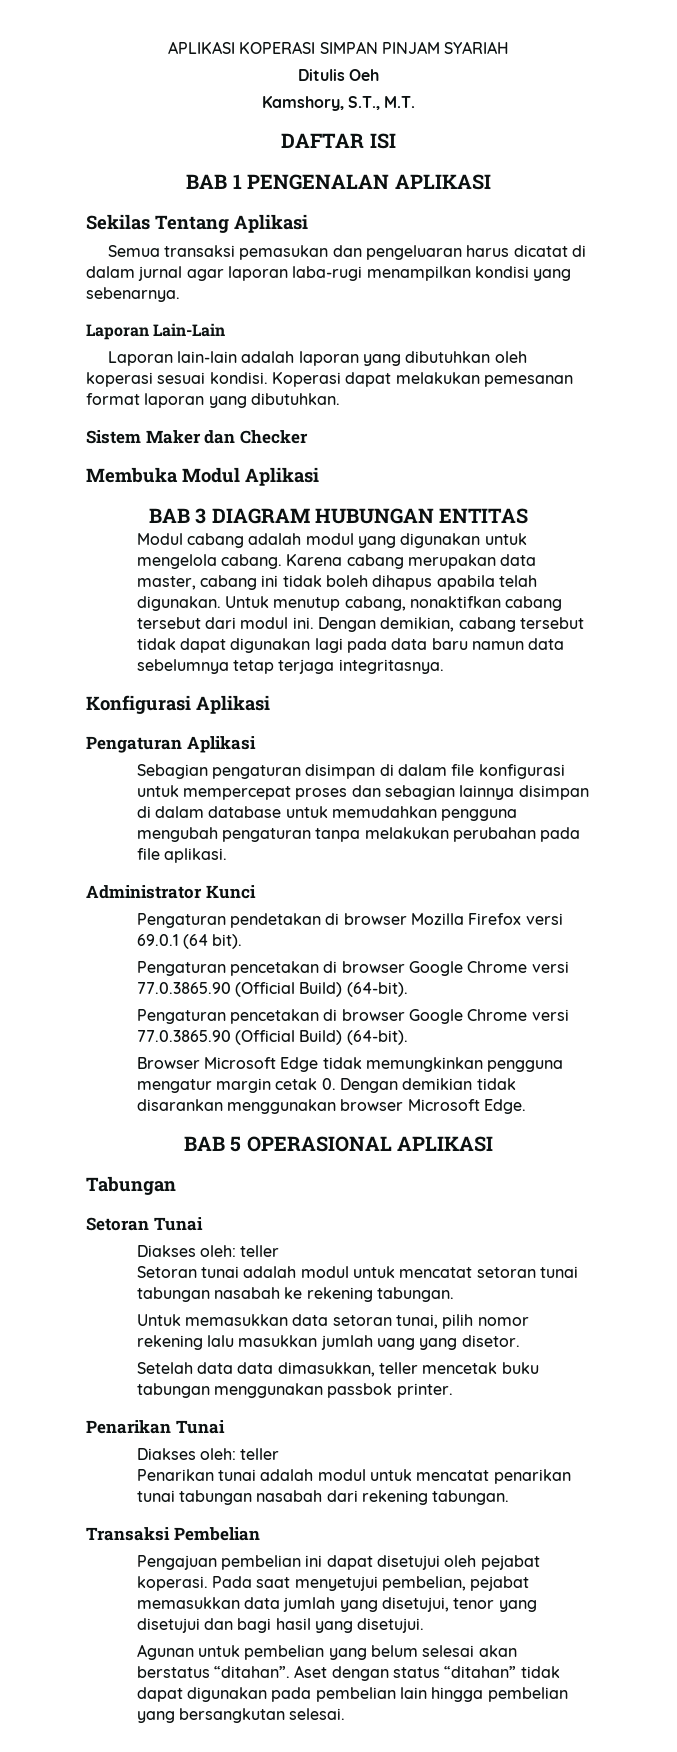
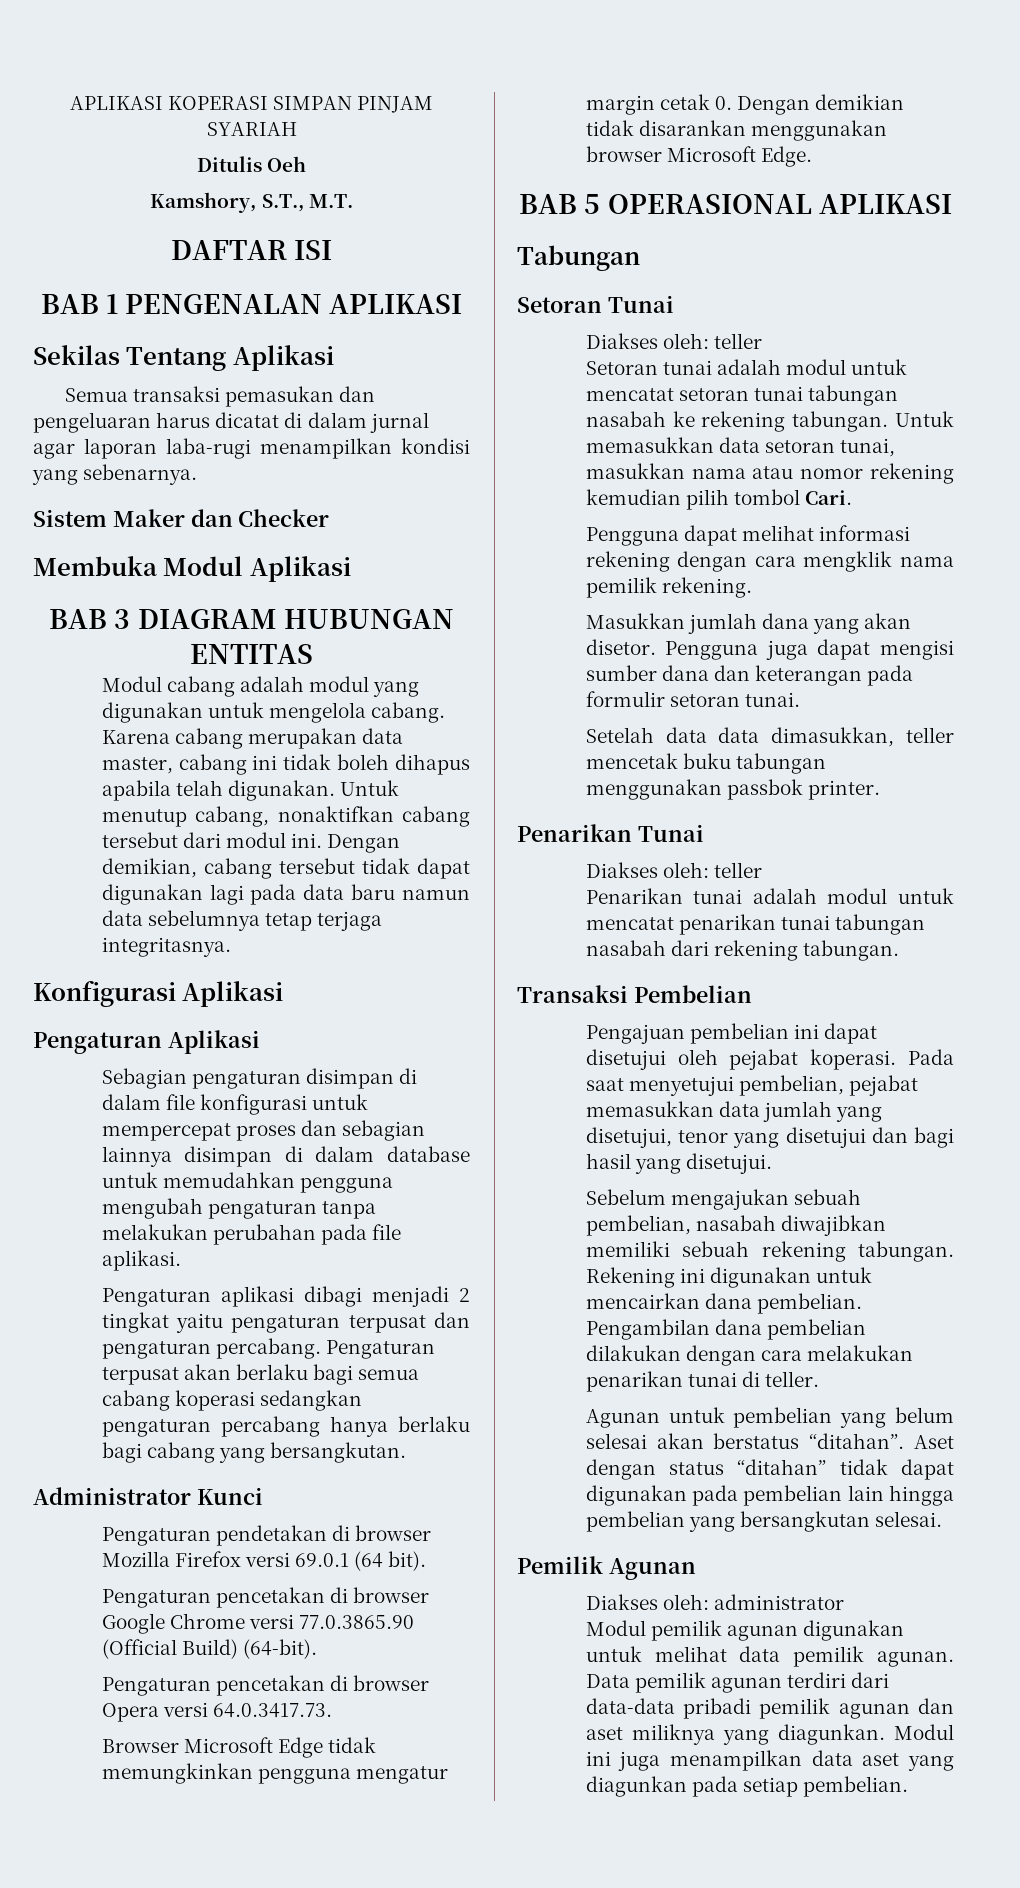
[86,323,226,340] [107,351,527,366] [86,372,573,387] [86,393,340,408] // Laporan Lain-Lain // Laporan lain-lain adalah laporan yang dibutuhkan oleh koperasi sesuai kondisi. Koperasi dapat melakukan pemesanan format laporan yang dibutuhkan. -> (198, 474) none
(228, 855) none -> [101,1286,470,1307] [101,1312,470,1333] [101,1338,436,1359] [101,1364,420,1385] [101,1390,363,1411] [101,1416,470,1437] [101,1442,407,1463] // Pengaturan aplikasi dibagi menjadi 2 tingkat yaitu pengaturan terpusat dan pengaturan percabang. Pengaturan terpusat akan berlaku bagi semua cabang koperasi sedangkan pengaturan percabang hanya berlaku bagi cabang yang bersangkutan.
[409,1009,569,1024] [136,1030,408,1045] Google Chrome versi 77.0.3865.90 (Official Build) (64-bit). -> [101,1702,333,1722] Opera versi 64.0.3417.73.
(455, 1294) // -> (889, 421) none
[442,1314,529,1329] [136,1335,520,1350] pilih nomor rekening lalu masukkan jumlah uang yang disetor. -> [585,463,954,484] [585,489,853,510] [585,525,911,546] [585,551,954,572] [585,577,752,598] [585,613,912,634] [585,639,954,660] [585,665,914,686] [585,691,801,707] masukkan nama atau nomor rekening kemudian pilih tombol Cari. // Pengguna dapat melihat informasi rekening dengan cara mengklik nama pemilik rekening. // Masukkan jumlah dana yang akan disetor. Pengguna juga dapat mengisi sumber dana dan keterangan pada formulir setoran tunai.
(425, 1625) none -> [585,1189,862,1210] [585,1215,887,1236] [585,1241,954,1262] [585,1267,873,1288] [585,1293,863,1314] [585,1319,867,1340] [585,1345,914,1366] [585,1371,820,1392] // Sebelum mengajukan sebuah pembelian, nasabah diwajibkan memiliki sebuah rekening tabungan. Rekening ini digunakan untuk mencairkan dana pembelian. Pengambilan dana pembelian dilakukan dengan cara melakukan penarikan tunai di teller.
(346, 1714) none -> [517,1556,696,1580] [585,1594,845,1610] [585,1620,905,1641] [585,1646,954,1667] [585,1672,890,1693] [585,1698,954,1719] [585,1724,954,1745] [585,1750,954,1771] [585,1776,909,1797] // Pemilik Agunan // Diakses oleh: administrator // Modul pemilik agunan digunakan untuk melihat data pemilik agunan. Data pemilik agunan terdiri dari data-data pribadi pemilik agunan dan aset miliknya yang diagunkan. Modul ini juga menampilkan data aset yang diagunkan pada setiap pembelian.

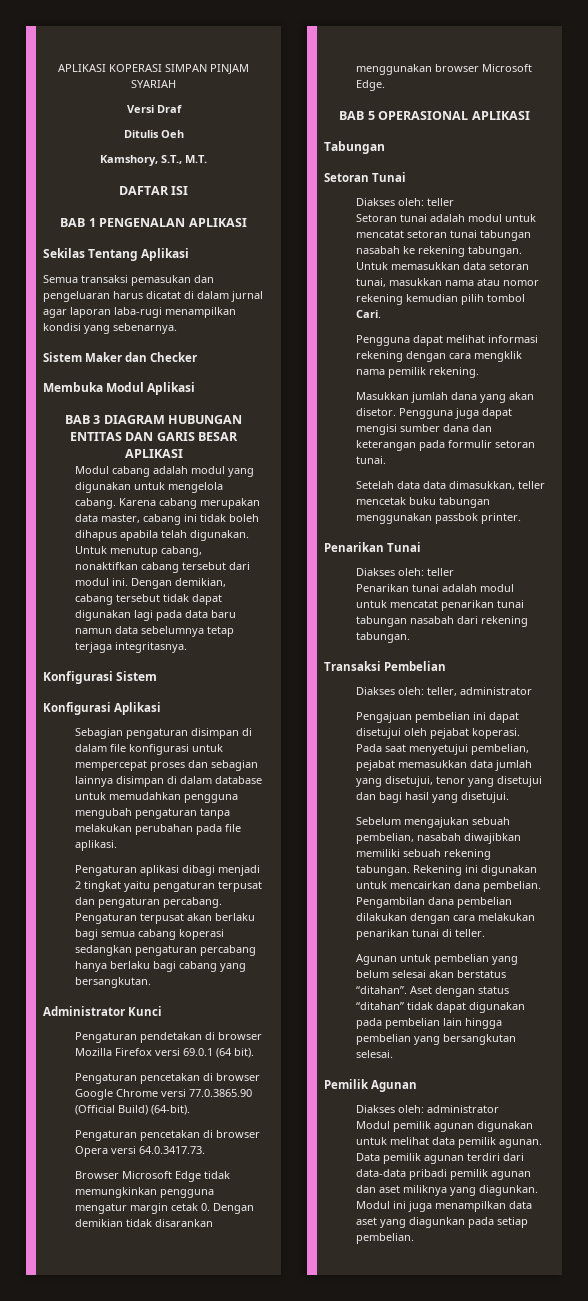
(297, 129) none -> [126,105,182,113] // Versi Draf
(313, 654) none -> [125,432,239,441] [124,449,183,458] DAN GARIS BESAR APLIKASI
[182,981,284,1007] [33,1032,162,1054] Aplikasi // Pengaturan -> [116,671,158,681] [43,702,111,715] Sistem // Konfigurasi
(752, 994) none -> [355,687,532,696] // Diakses oleh: teller, administrator

